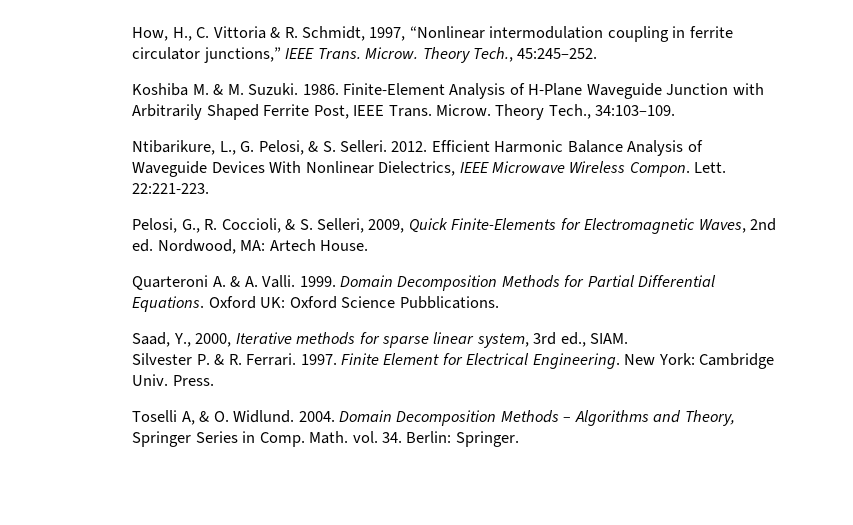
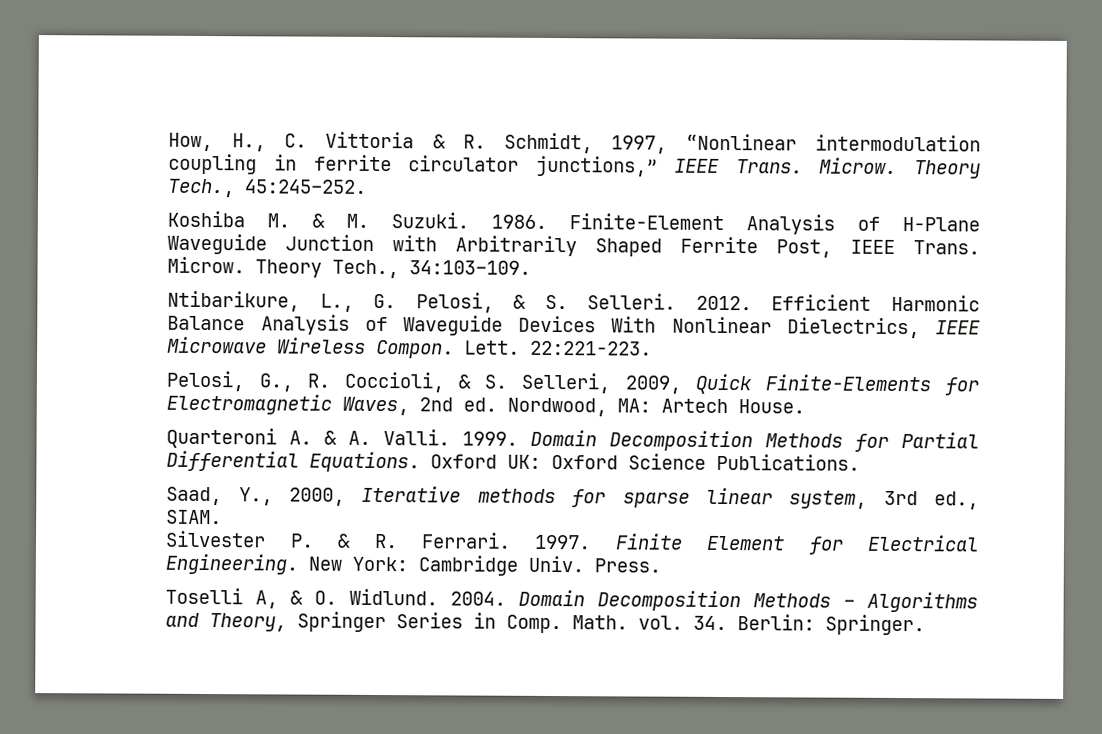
[399,296,499,309] Pubblications. -> [716,453,861,471] Publications.

